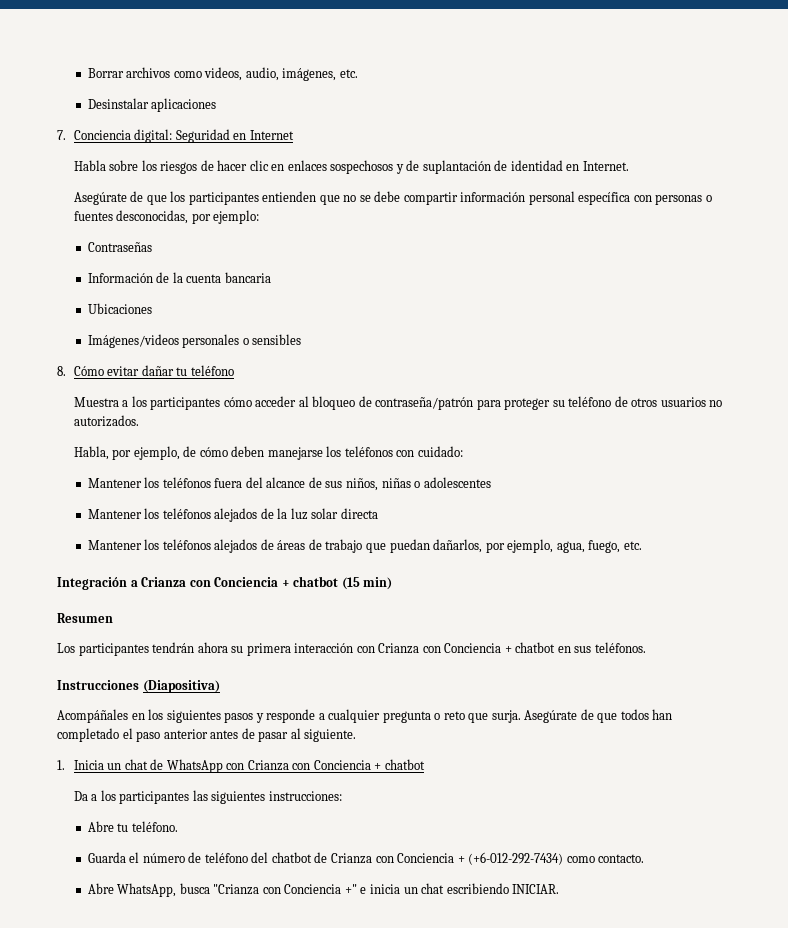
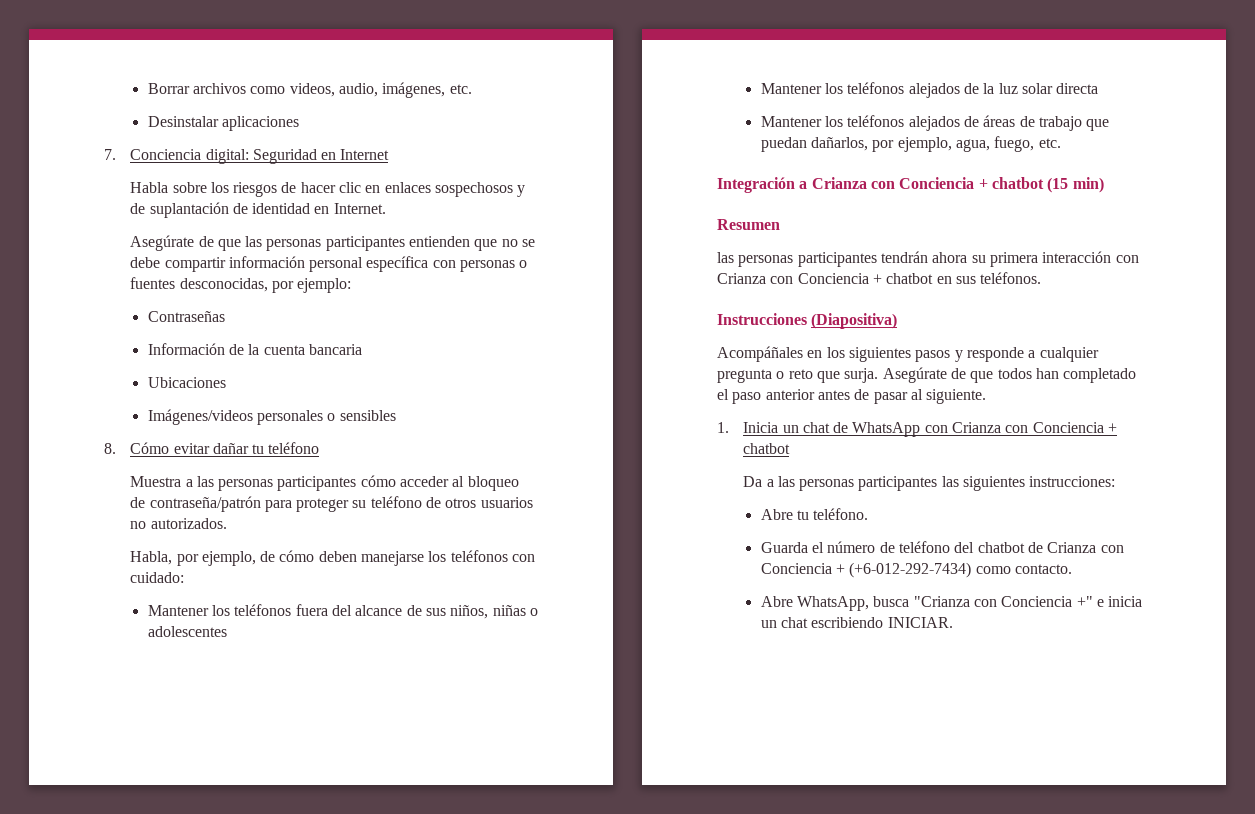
[170,191,186,202] los -> [245,236,322,251] las personas
[131,396,147,407] los -> [196,476,274,491] las personas
[57,643,75,653] Los -> [717,252,794,267] las personas
[100,790,116,801] los -> [777,476,855,491] las personas

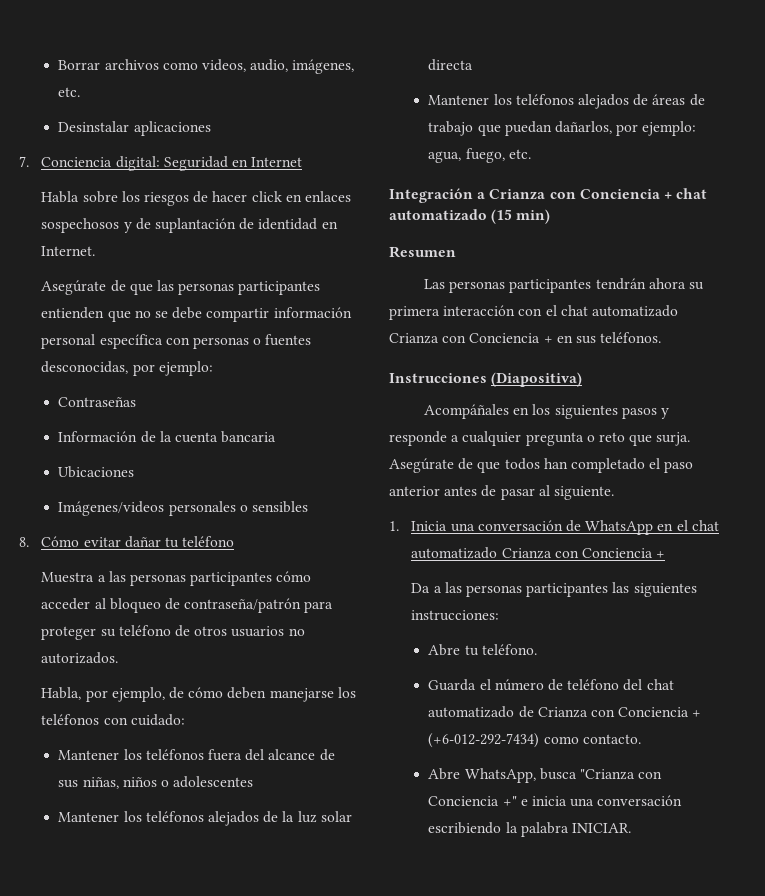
[339,182,362,193] clic -> [251,191,282,202] click
[450,605,526,619] niños, niñas -> [82,777,157,789] niñas, niños
[897,137,952,152] ejemplo, -> [642,121,697,136] ejemplo:
[991,177,1044,189] chatbot -> [676,188,708,199] [389,209,487,221] chat automatizado
[717,252,734,263] las -> [424,279,446,289] Las
[717,273,934,284] Crianza con Conciencia + chatbot -> [545,305,678,317] [389,333,553,344] el chat automatizado Crianza con Conciencia +
[782,422,1118,437] [743,443,791,454] un chat de WhatsApp con Crianza con Conciencia + chatbot -> [450,520,719,535] [411,547,666,559] una conversación de WhatsApp en el chat automatizado Crianza con Conciencia +
[977,542,1025,553] chatbot -> [646,679,674,690] [428,706,515,718] chat automatizado
[760,617,884,628] un chat escribiendo -> [570,795,683,807] [428,822,569,837] una conversación escribiendo la palabra

